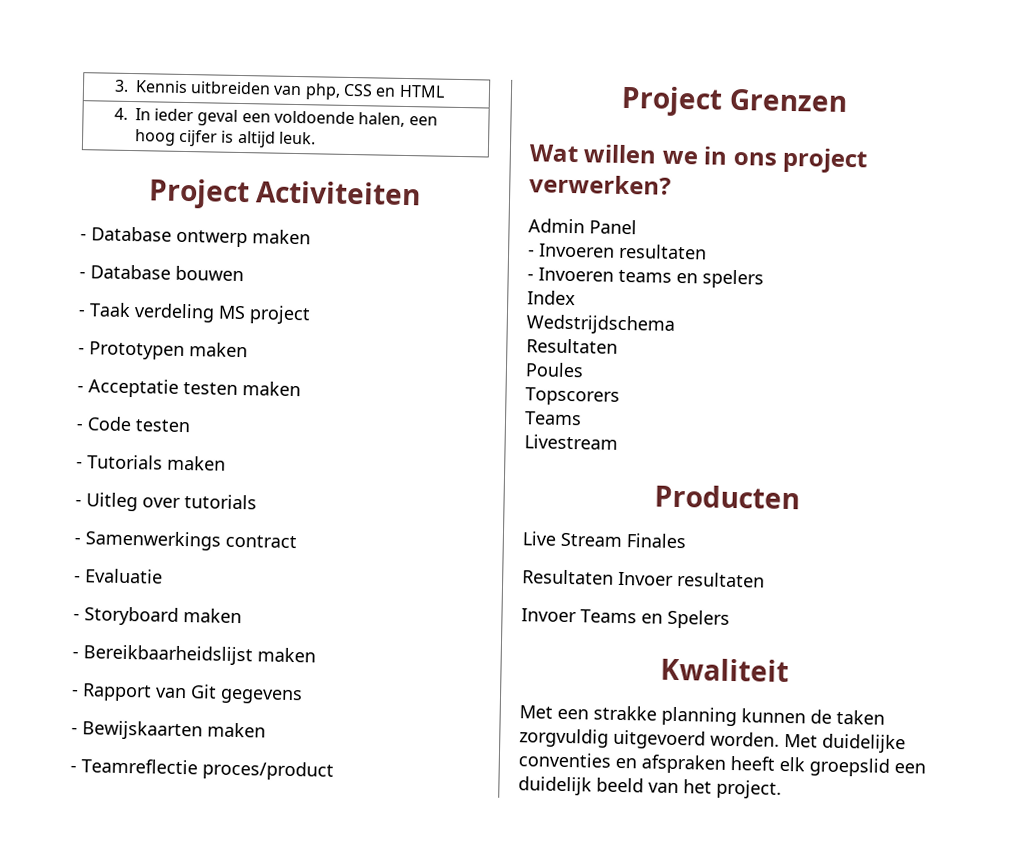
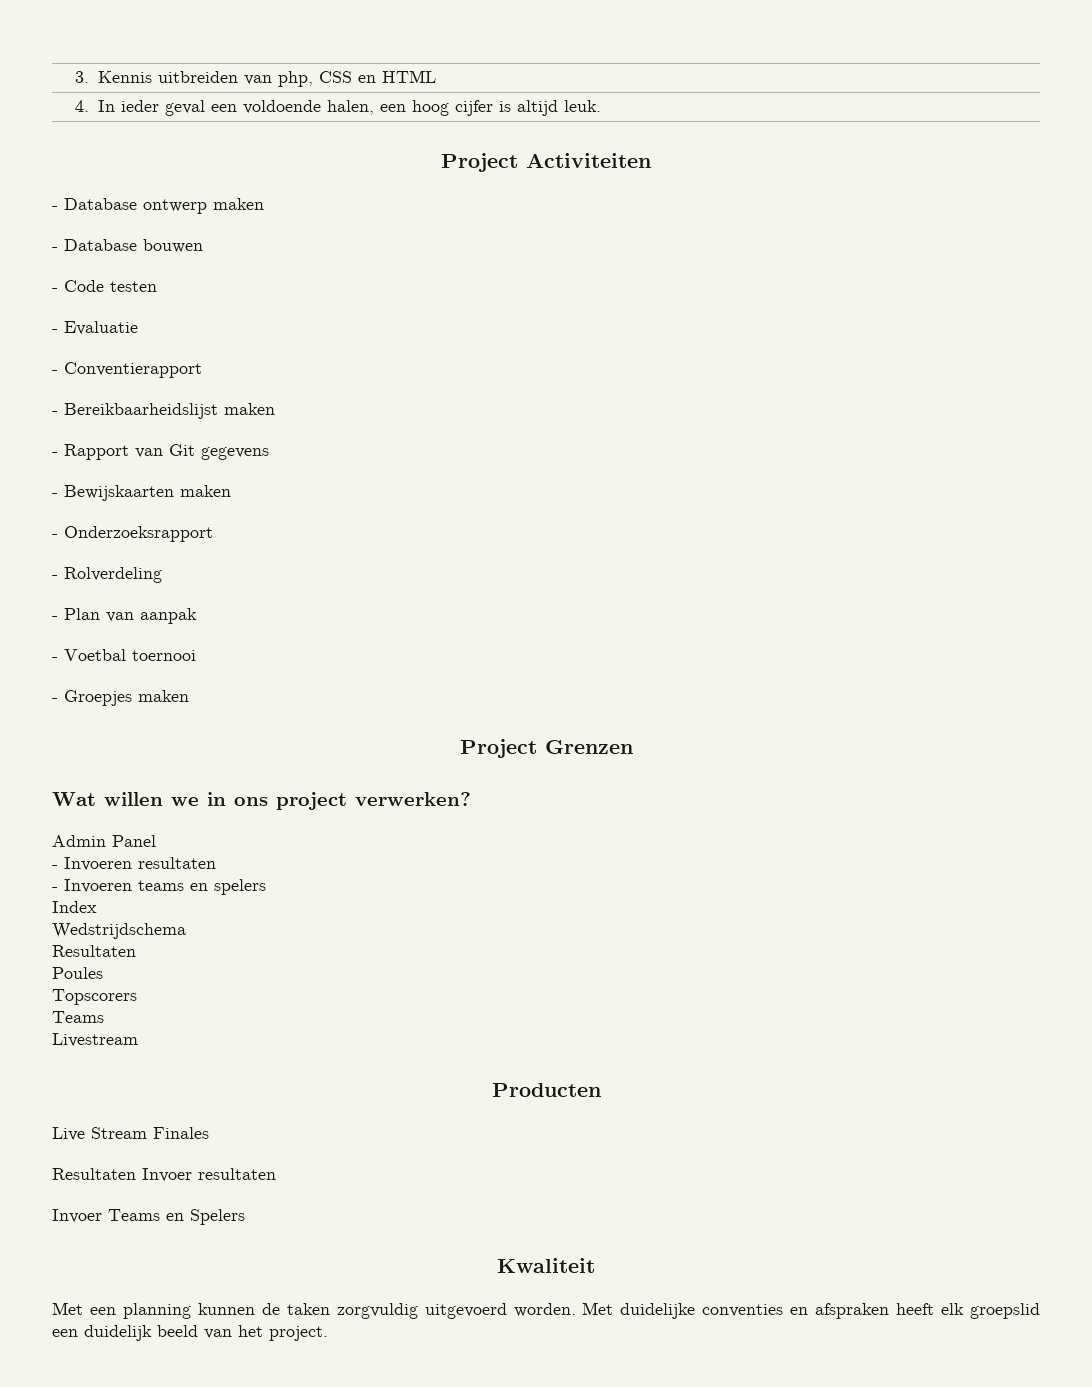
[89,302,311,325] [78,341,248,361] [77,378,301,398] [76,416,190,433] [76,454,226,471] [75,492,257,512] [74,530,297,551] Taak verdeling MS project // - Prototypen maken // - Acceptatie testen maken // - Code testen // - Tutorials maken // - Uitleg over tutorials // - Samenwerkings contract -> [64,280,157,292] Code testen
[84,606,242,626] Storyboard maken -> [64,362,202,378] Conventierapport
[81,758,334,781] Teamreflectie proces/product -> [64,526,213,542] [52,567,162,583] [52,608,197,624] [52,649,196,661] [52,690,189,706] Onderzoeksrapport // - Rolverdeling // - Plan van aanpak // - Voetbal toernooi // - Groepjes maken
[593,705,657,721] strakke -> (116, 1311) none

